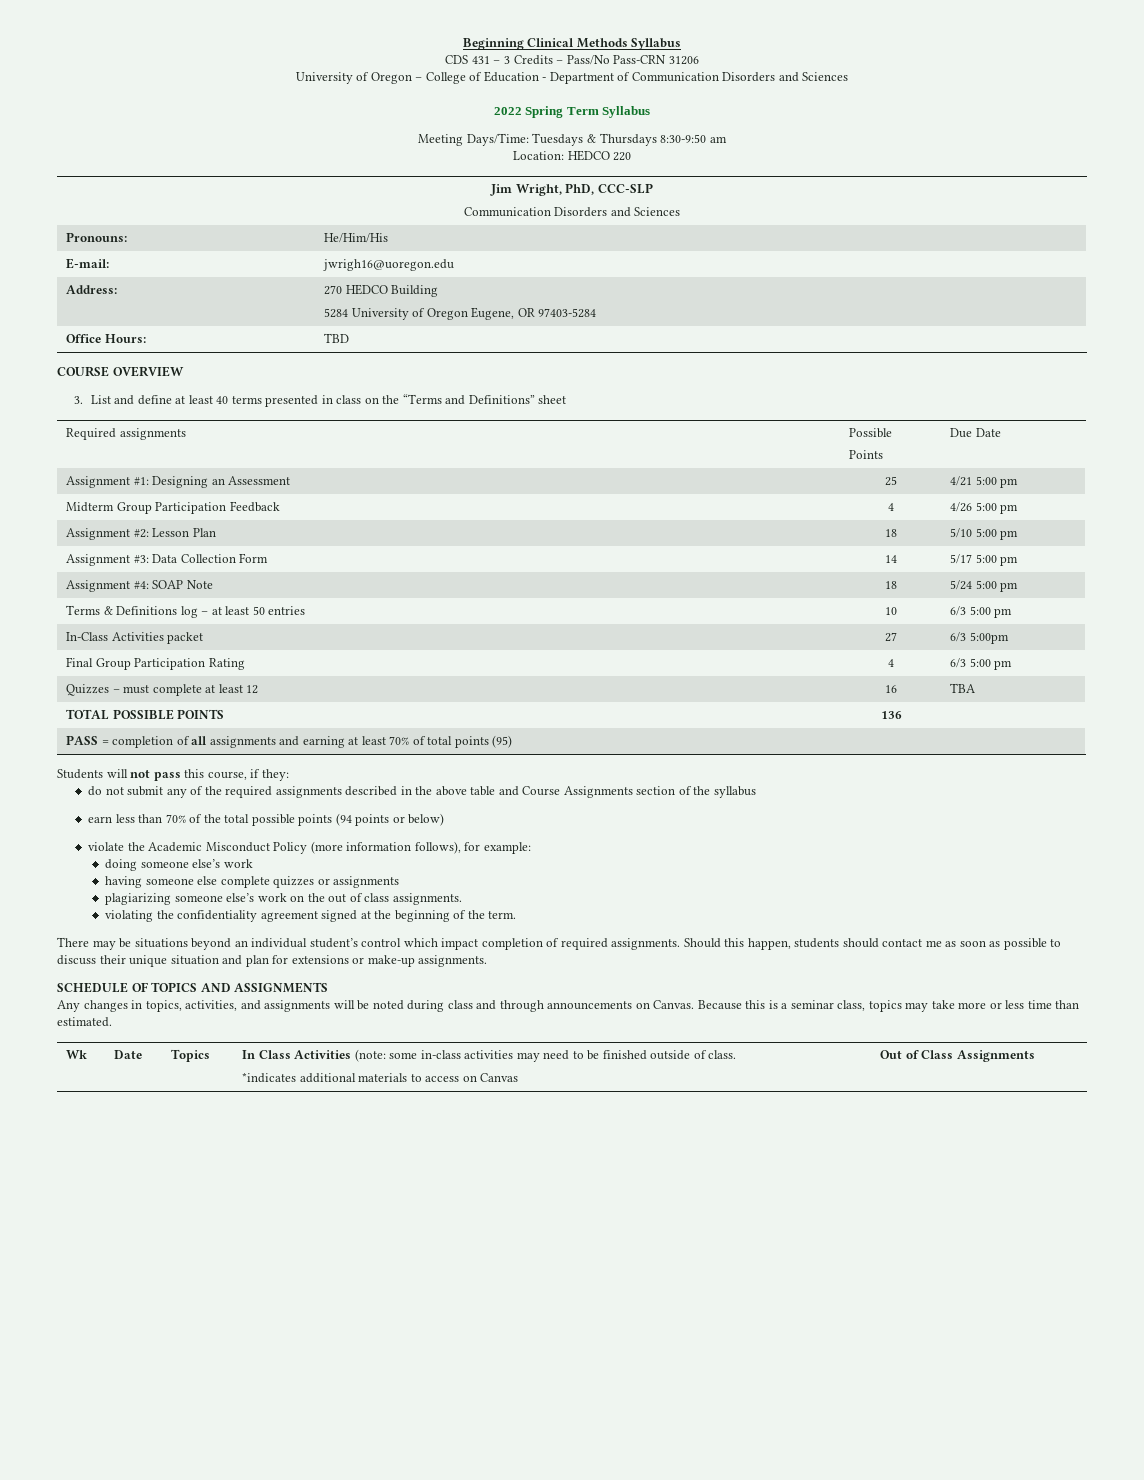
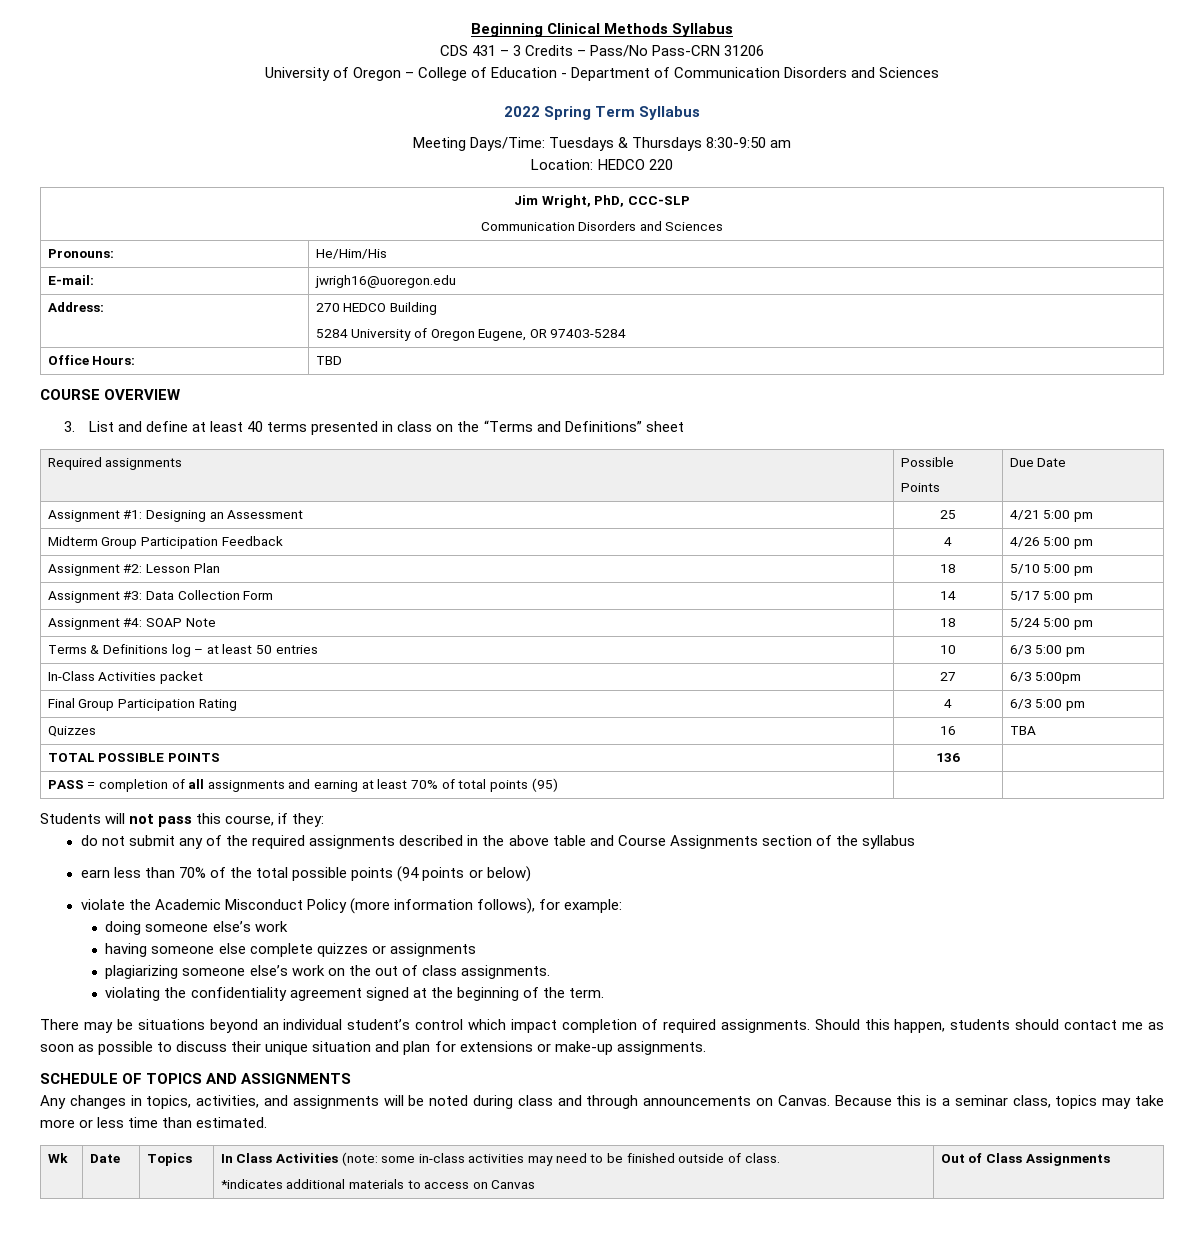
[112,684,259,696] – must complete at least 12 -> (96, 731) none

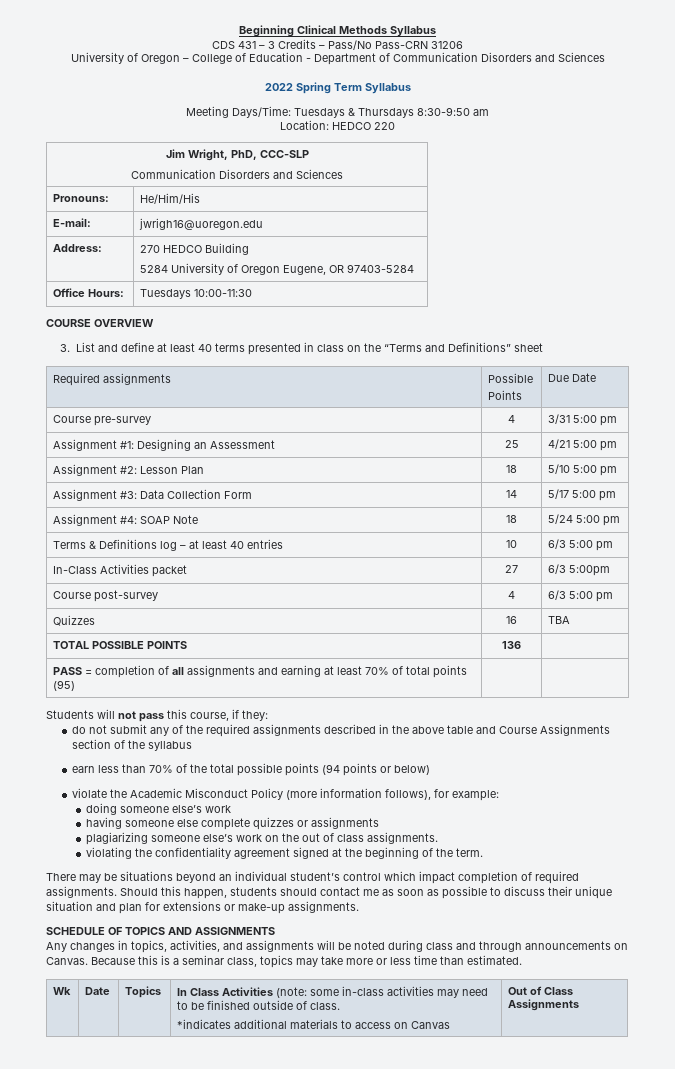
[315,356,342,365] TBD -> [140,289,253,299] Tuesdays 10:00-11:30
(1067, 462) none -> [53,415,152,426] [508,415,515,423] [548,414,618,426] // Course pre-survey | 4 | 3/31 5:00 pm
[47,536,283,549] [944,537,952,546] [1009,537,1093,549] // Midterm Group Participation Feedback | 4 | 4/26 5:00 pm -> (618, 446) none
[256,645,273,654] 50 -> [230,541,245,549] 40
[47,698,237,711] Final Group Participation Rating -> [53,590,159,602] Course post-survey

